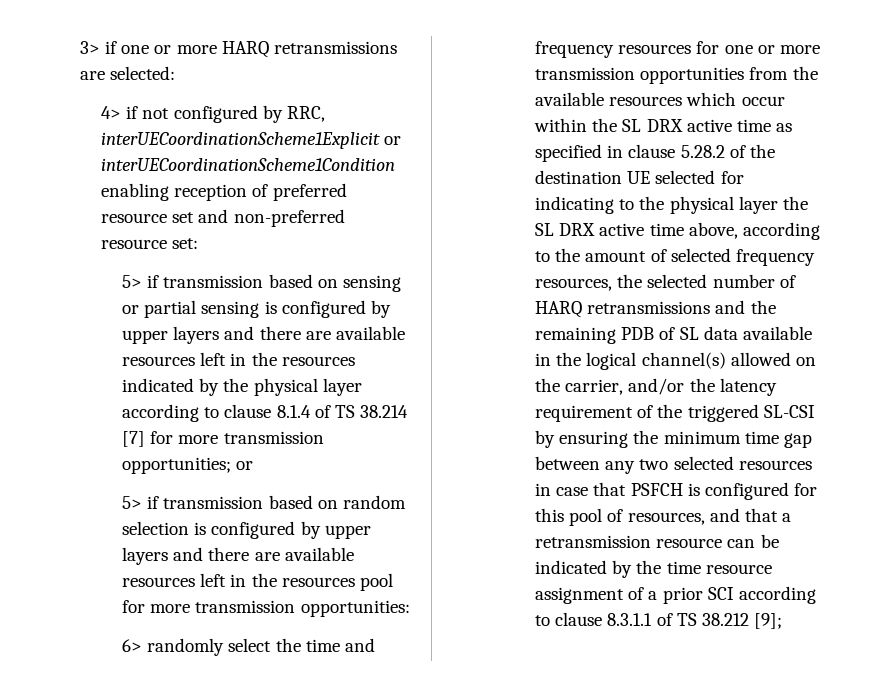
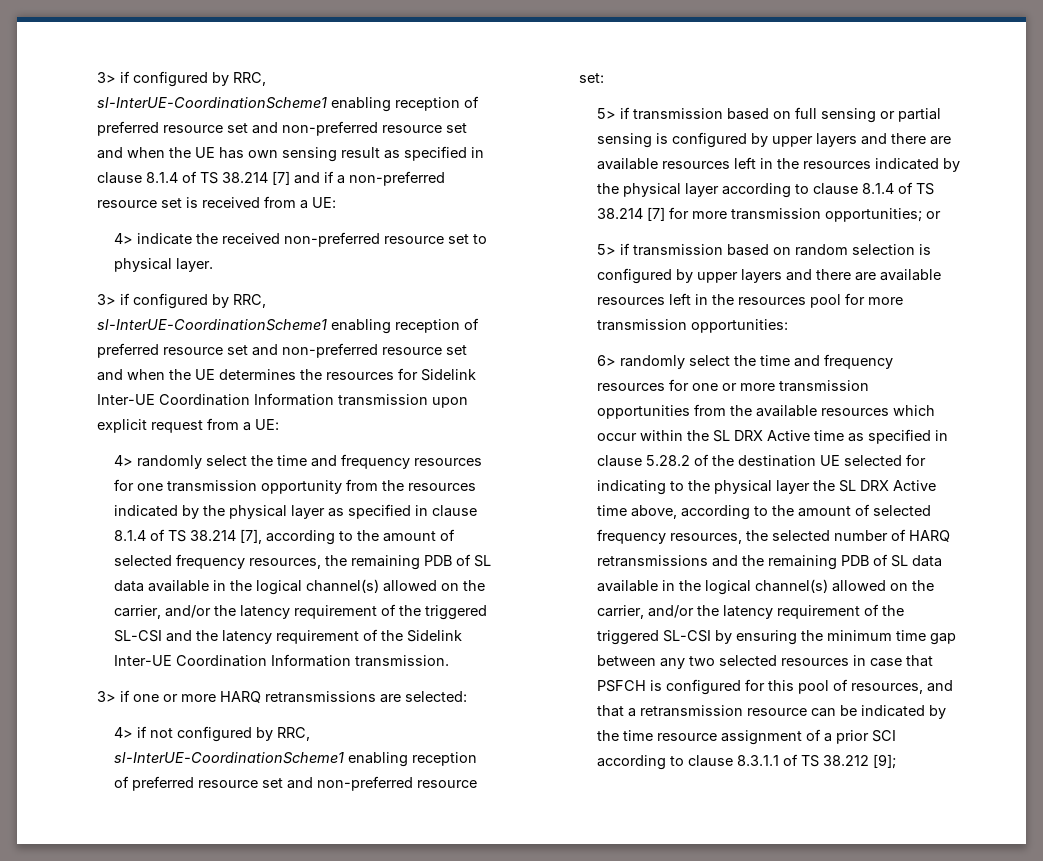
[80,41,118,54] 3> if -> [97,71,267,87] [97,96,480,112] [97,121,468,136] [97,146,485,162] [97,171,446,186] [97,196,337,209] [114,232,488,247] [114,258,214,272] [97,293,267,309] [97,318,480,334] [97,343,468,358] [97,368,477,381] [97,393,469,408] [97,418,280,433] [114,454,483,469] [114,479,477,494] [114,504,478,519] [114,529,456,545] [114,554,492,570] [114,579,486,595] [114,604,488,620] [114,629,463,644] [114,654,450,667] [97,690,131,702] 3> if configured by RRC, sl-InterUE-CoordinationScheme1 enabling reception of preferred resource set and non-preferred resource set and when the UE has own sensing result as specified in clause 8.1.4 of TS 38.214 [7] and if a non-preferred resource set is received from a UE: // 4> indicate the received non-preferred resource set to physical layer. // 3> if configured by RRC, sl-InterUE-CoordinationScheme1 enabling reception of preferred resource set and non-preferred resource set and when the UE determines the resources for Sidelink Inter-UE Coordination Information transmission upon explicit request from a UE: // 4> randomly select the time and frequency resources for one transmission opportunity from the resources indicated by the physical layer as specified in clause 8.1.4 of TS 38.214 [7], according to the amount of selected frequency resources, the remaining PDB of SL data available in the logical channel(s) allowed on the carrier, and/or the latency requirement of the triggered SL-CSI and the latency requirement of the Sidelink Inter-UE Coordination Information transmission. // 3> if
[101,132,402,149] [101,158,396,171] interUECoordinationScheme1Explicit or interUECoordinationScheme1Condition -> [114,752,345,764] sl-InterUE-CoordinationScheme1
(338, 283) none -> [794,107,817,119] full
[686,119,732,132] active -> [766,430,810,441] Active
[599,223,645,236] active -> [892,480,936,491] Active

